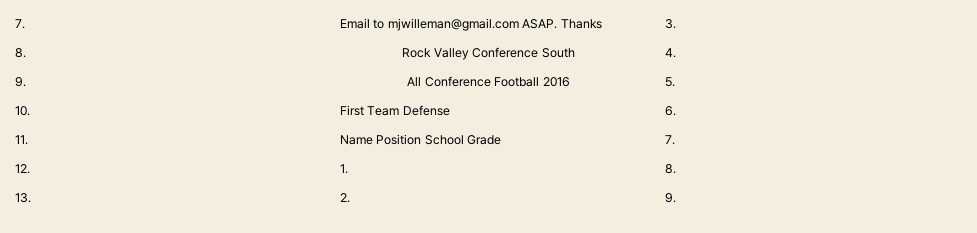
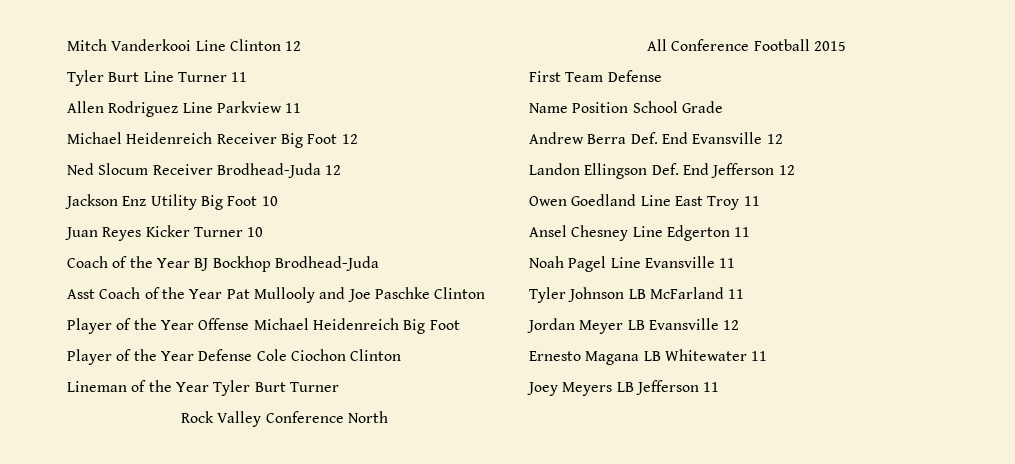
[15,19,25,29] [15,48,26,58] [15,77,26,87] [15,106,30,116] [15,135,28,145] [15,164,30,174] [15,193,31,203] [340,18,602,31] 7. // 8. // 9. // 10. // 11. // 12. // 13. // Email to mjwilleman@gmail.com ASAP. Thanks -> [67,39,302,51] [67,70,248,86] [67,101,302,117] [67,132,358,148] [67,163,342,178] [65,194,278,210] [65,225,264,241] [67,256,379,272] [67,287,486,303] [67,318,460,334] [67,349,402,365] [67,380,339,396] Mitch Vanderkooi Line Clinton 12 // Tyler Burt Line Turner 11 // Allen Rodriguez Line Parkview 11 // Michael Heidenreich Receiver Big Foot 12 // Ned Slocum Receiver Brodhead-Juda 12 // Jackson Enz Utility Big Foot 10 // Juan Reyes Kicker Turner 10 // Coach of the Year BJ Bockhop Brodhead-Juda // Asst Coach of the Year Pat Mullooly and Joe Paschke Clinton // Player of the Year Offense Michael Heidenreich Big Foot // Player of the Year Defense Cole Ciochon Clinton // Lineman of the Year Tyler Burt Turner
[541,48,575,58] South -> [347,411,388,423] North
[542,77,570,87] 2016 -> [813,41,846,51] 2015
[340,164,348,174] [340,193,350,203] [665,19,676,29] [665,48,676,58] [665,77,675,87] [665,106,676,116] [665,135,675,145] [665,164,676,174] [665,193,676,203] 1. // 2. // 3. // 4. // 5. // 6. // 7. // 8. // 9. -> [529,132,783,144] [529,163,795,179] [529,194,760,210] [529,225,751,241] [529,256,736,272] [529,287,745,303] [527,318,740,334] [529,349,768,365] [527,380,720,396] Andrew Berra Def. End Evansville 12 // Landon Ellingson Def. End Jefferson 12 // Owen Goedland Line East Troy 11 // Ansel Chesney Line Edgerton 11 // Noah Pagel Line Evansville 11 // Tyler Johnson LB McFarland 11 // Jordan Meyer LB Evansville 12 // Ernesto Magana LB Whitewater 11 // Joey Meyers LB Jefferson 11

